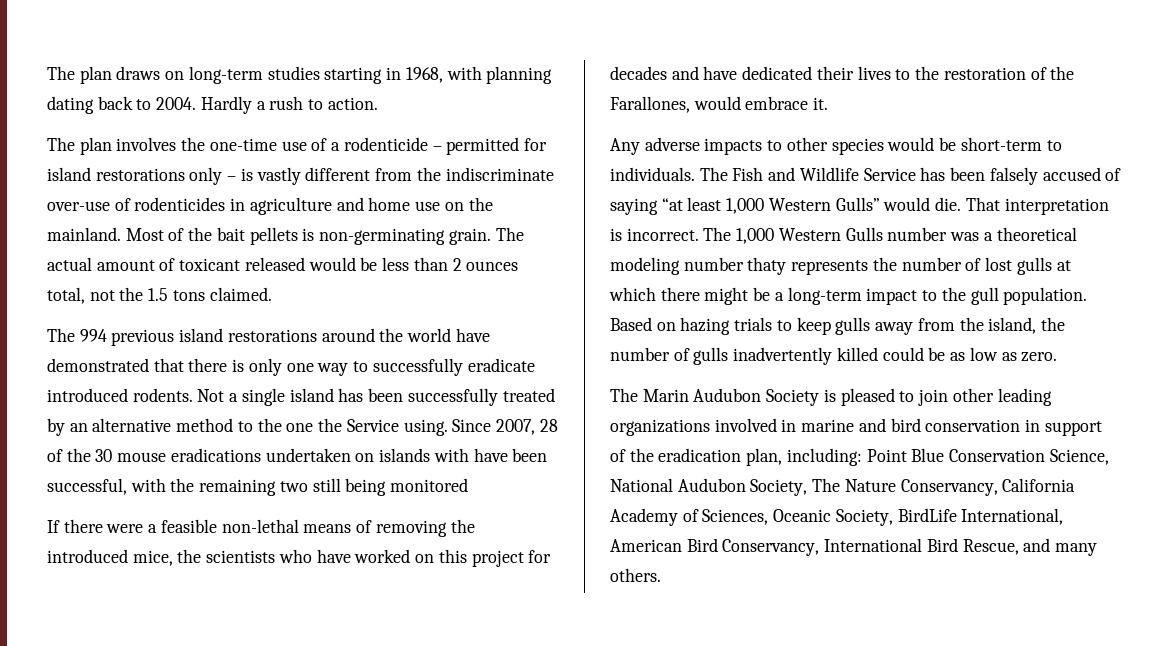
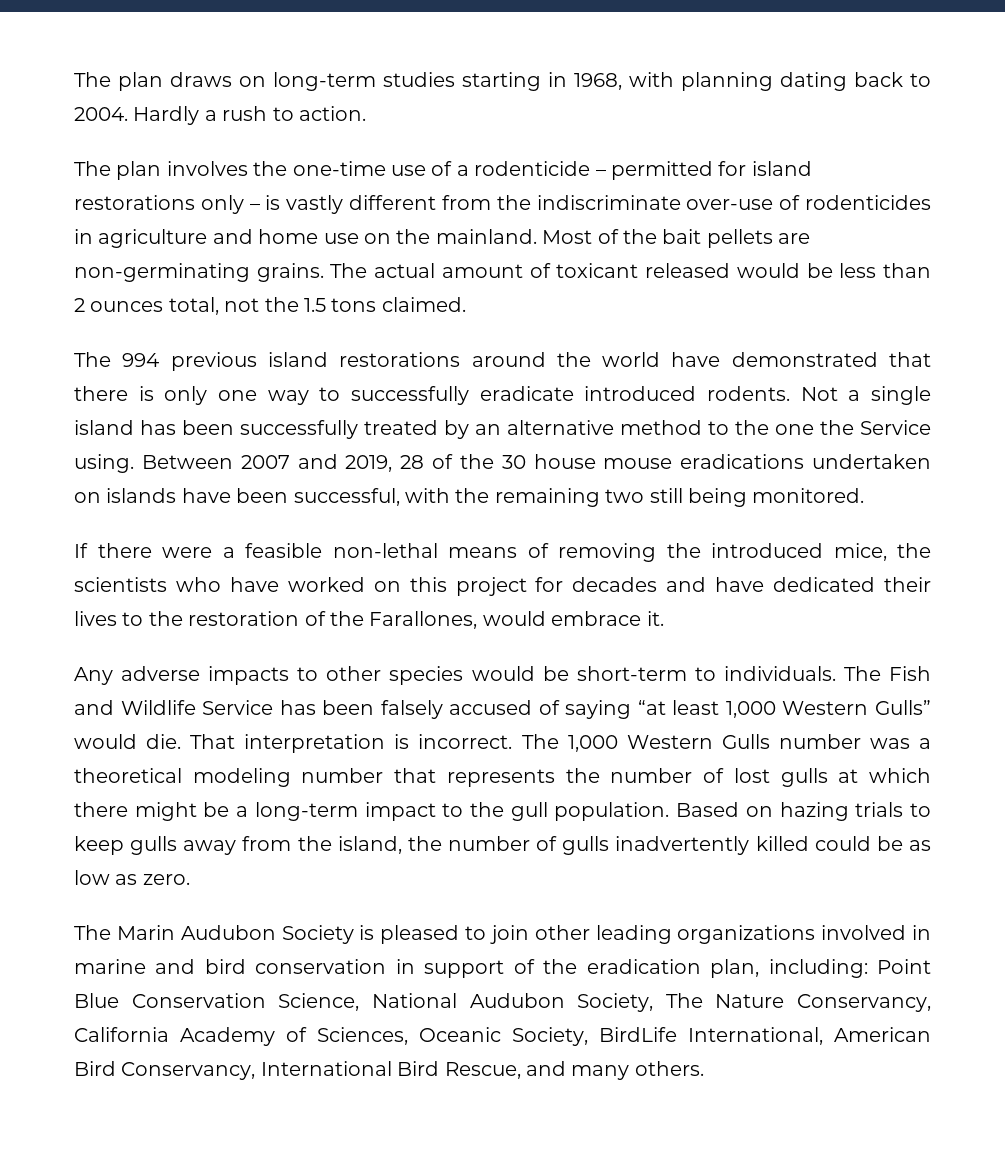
[302,228,491,245] is non-germinating grain. -> [778,233,811,244] [74,263,324,282] are non-germinating grains.
[452,419,535,435] Since 2007, -> [141,454,393,472] Between 2007 and 2019,
(113, 455) none -> [533,454,596,469] house
[433,448,469,462] with -> (177, 495) none
[390,478,469,492] monitored -> [752,488,865,503] monitored.
[747,257,787,275] thaty -> [394,768,437,783] that

